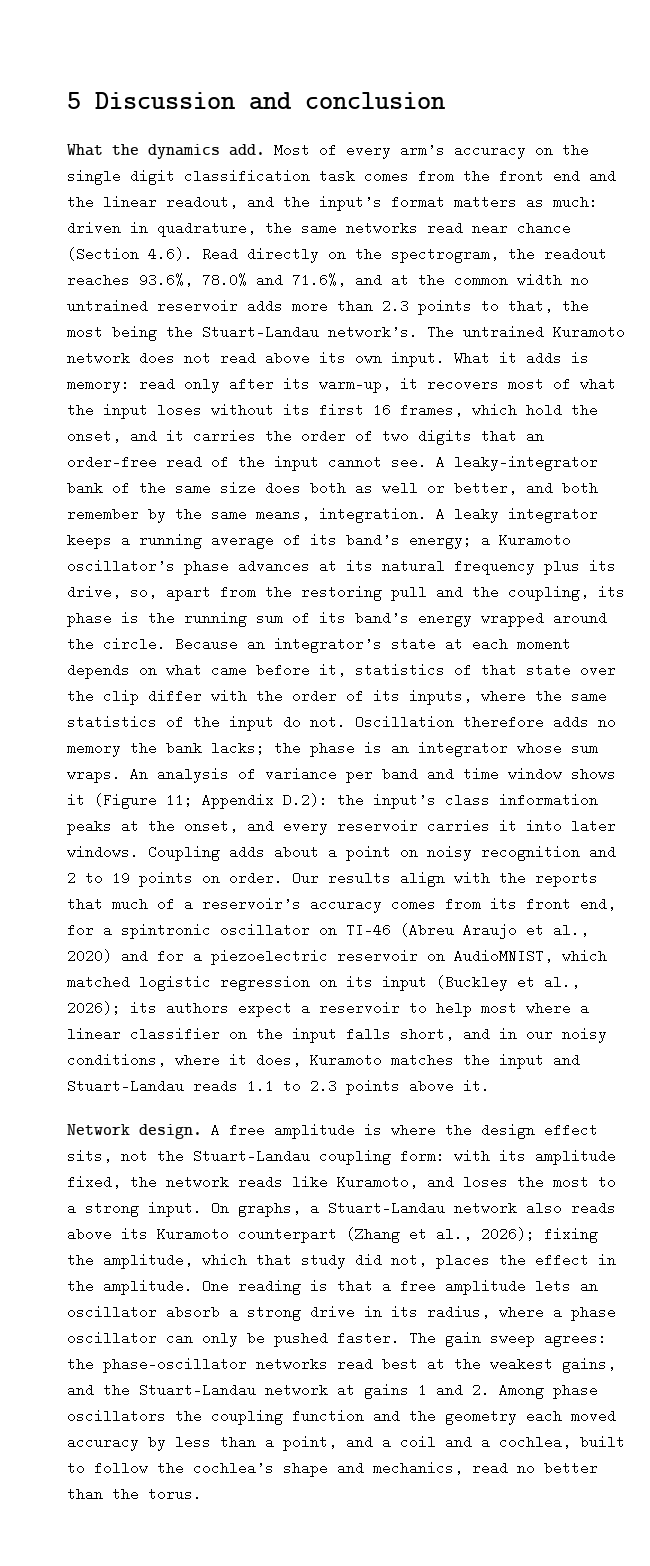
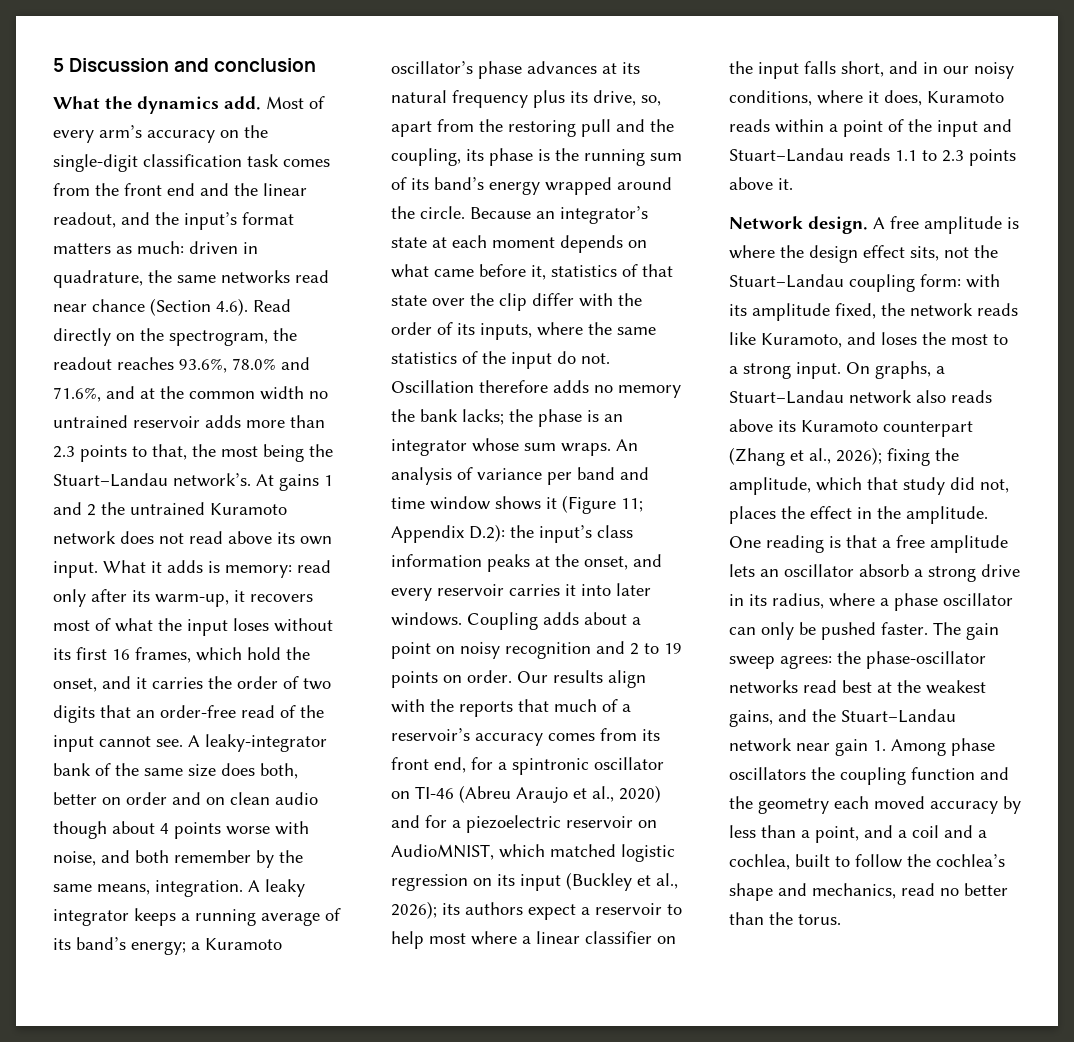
[67,169,175,185] single digit -> [53,154,138,172] single-digit
[427,325,454,339] The -> [256,474,333,491] [53,502,125,516] At gains 1 and 2 the
[310,481,517,495] both as well or better, -> [260,763,298,779] [53,792,318,805] [53,821,309,839] [53,851,96,866] both, better on order and on clean audio though about 4 points worse with noise,
[391,1053,454,1067] matches -> [729,119,904,137] reads within a point of
[337,1383,490,1399] at gains 1 and 2. -> [796,739,886,756] near gain 1.

